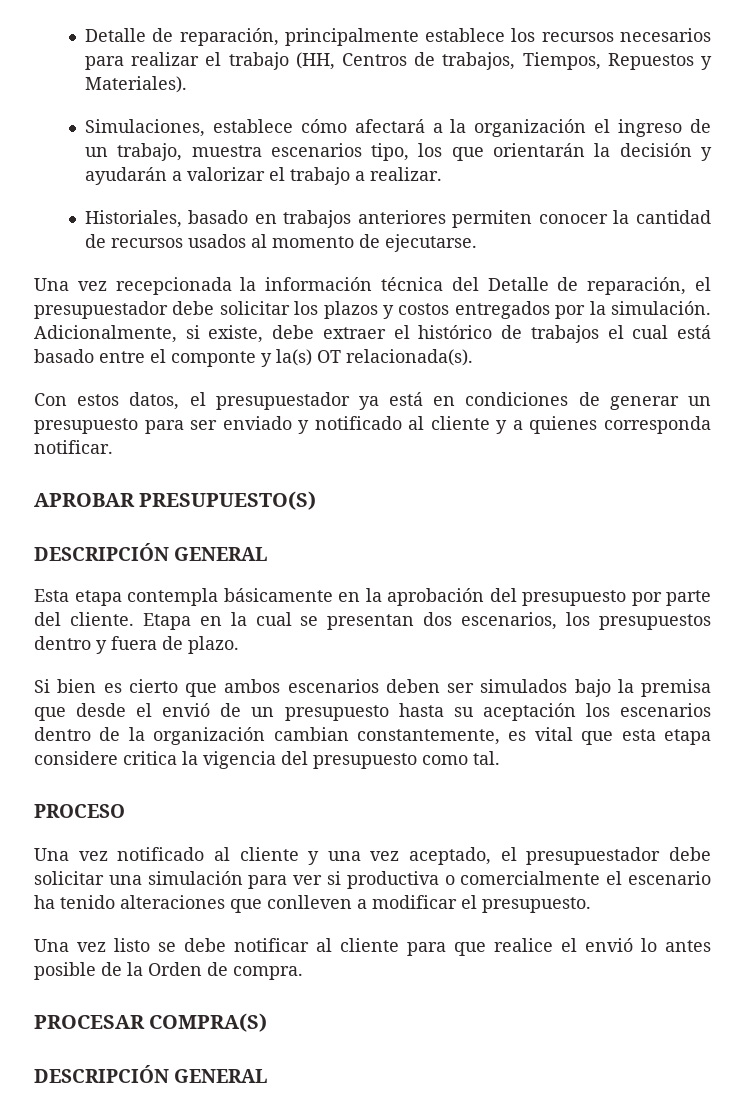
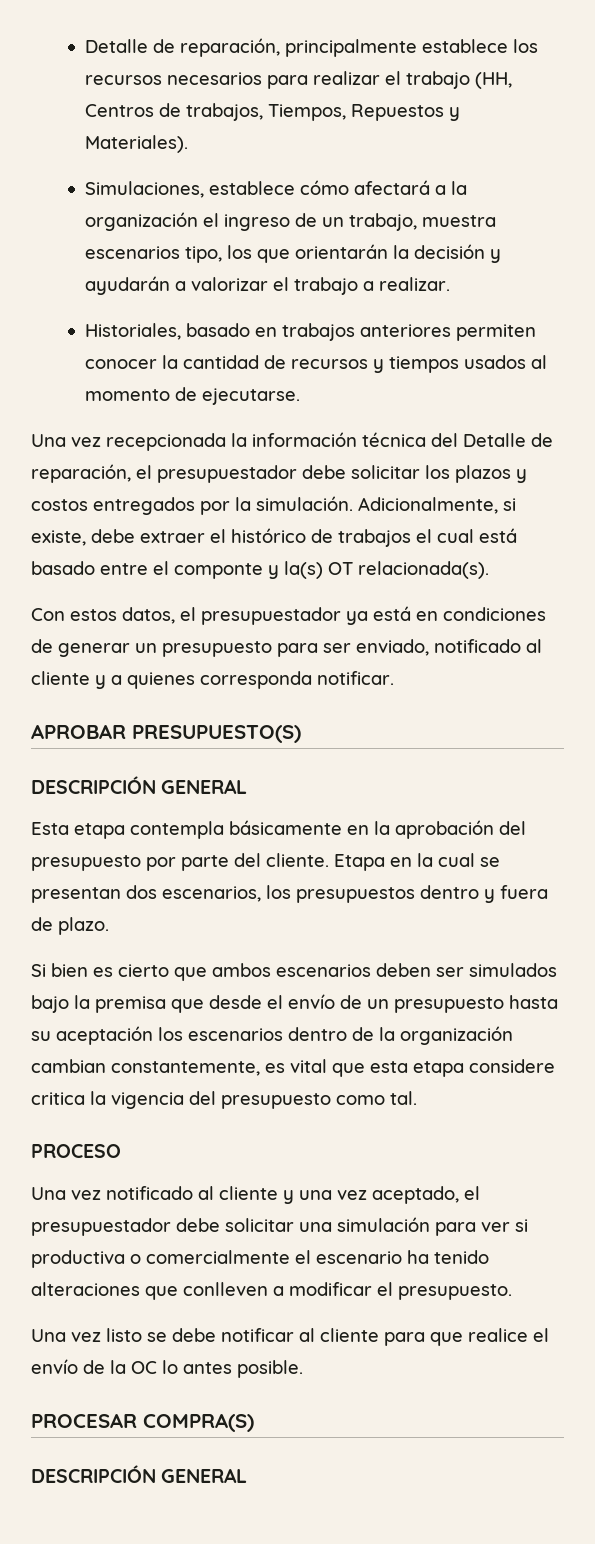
(183, 243) none -> [373,356,460,373] y tiempos
[222,416,310,434] enviado y -> [356,639,429,656] enviado,
[162,703,211,717] envió -> [288,994,335,1009] envío
[585,938,711,952] [34,962,303,980] envió lo antes posible de la Orden de compra. -> [31,1359,303,1378] envío de la OC lo antes posible.

